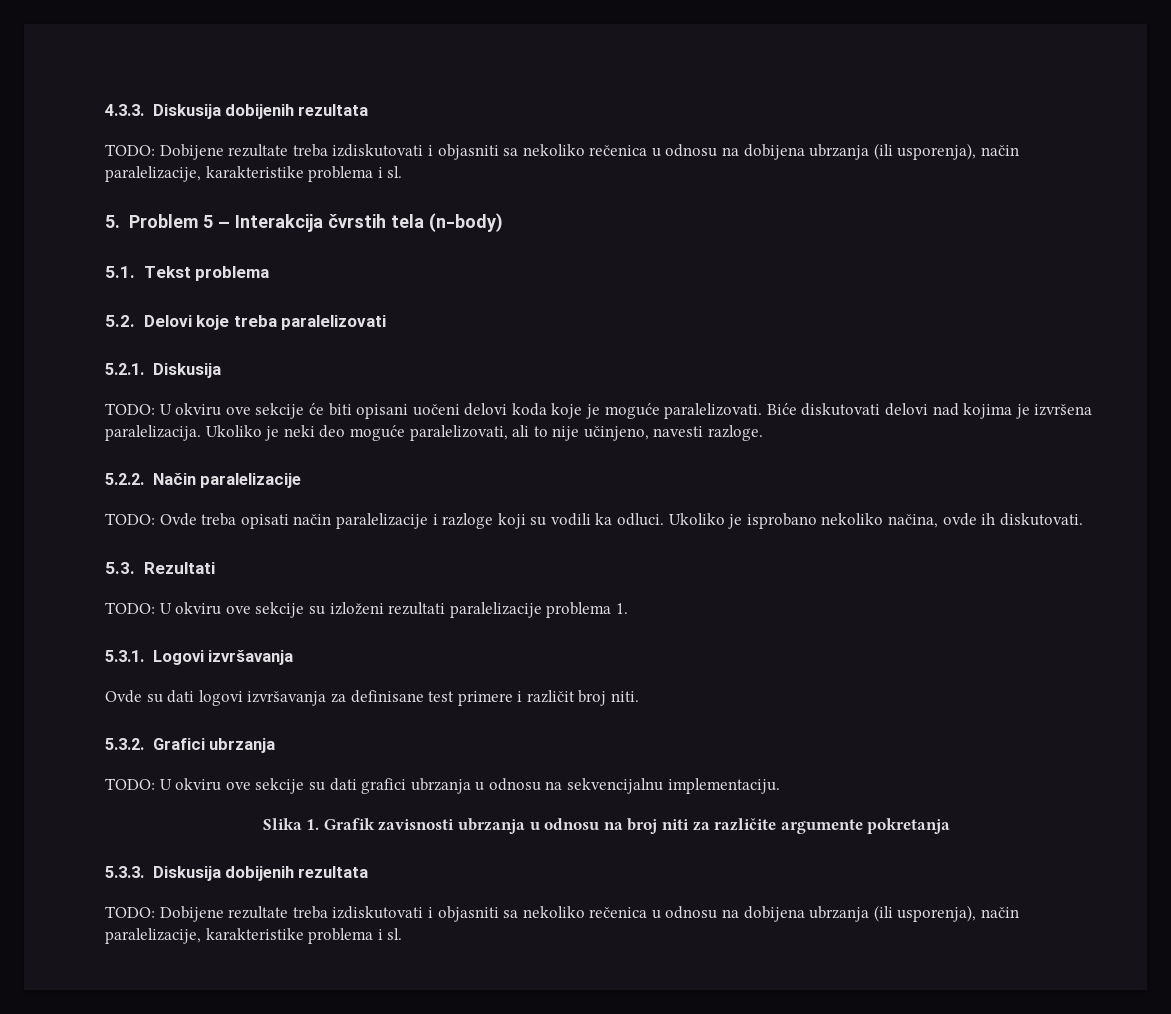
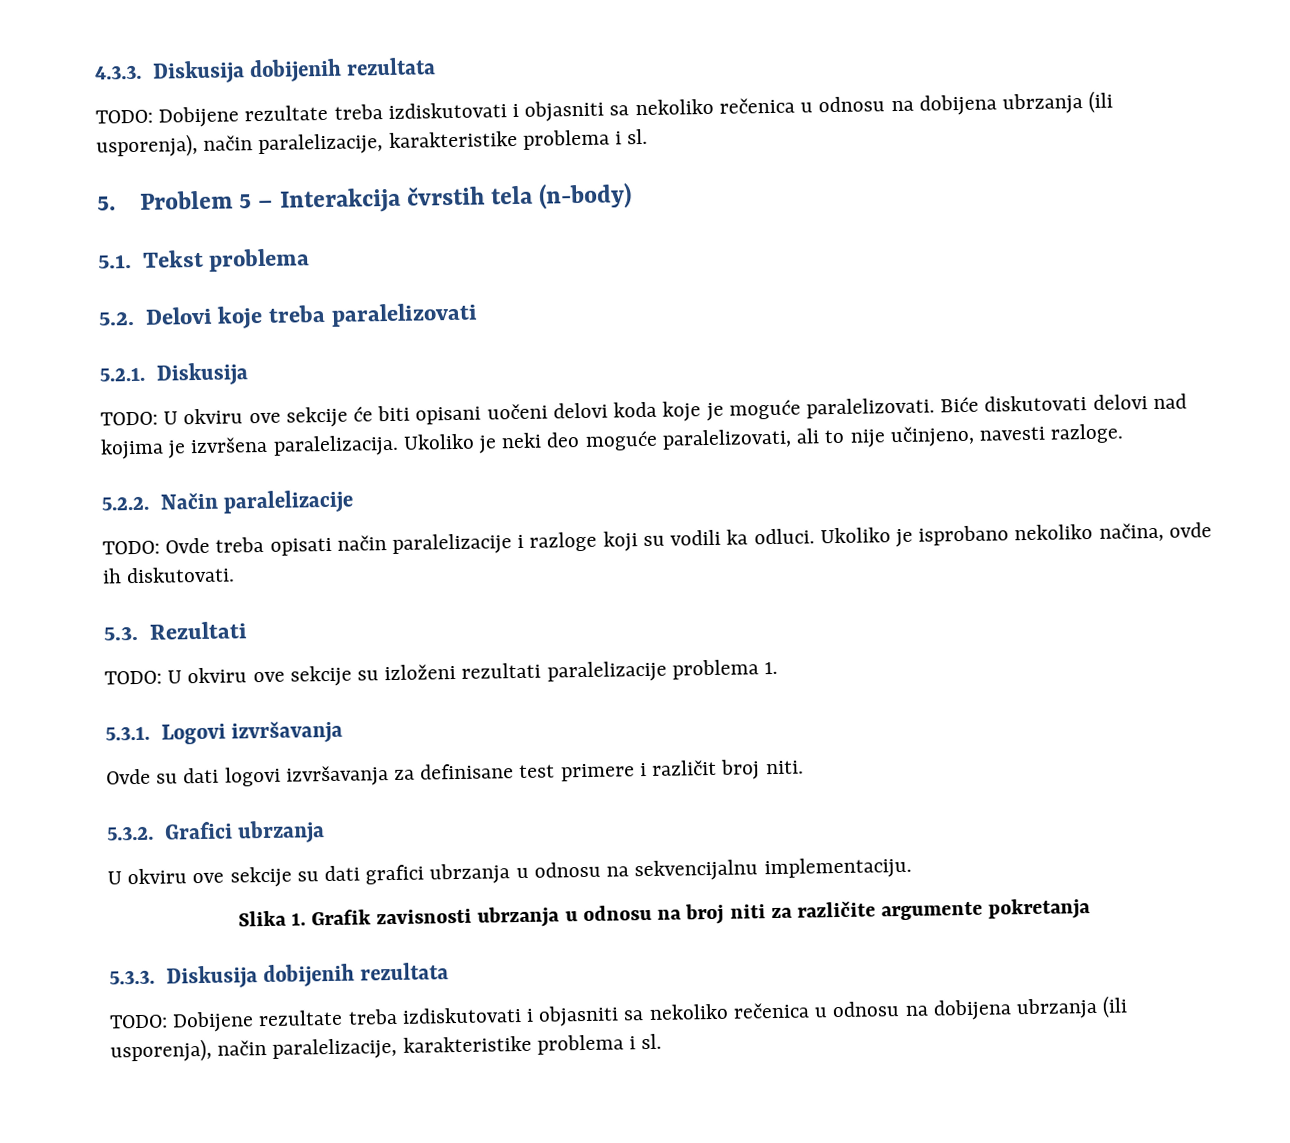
[105,778,155,790] TODO: -> (325, 832) none

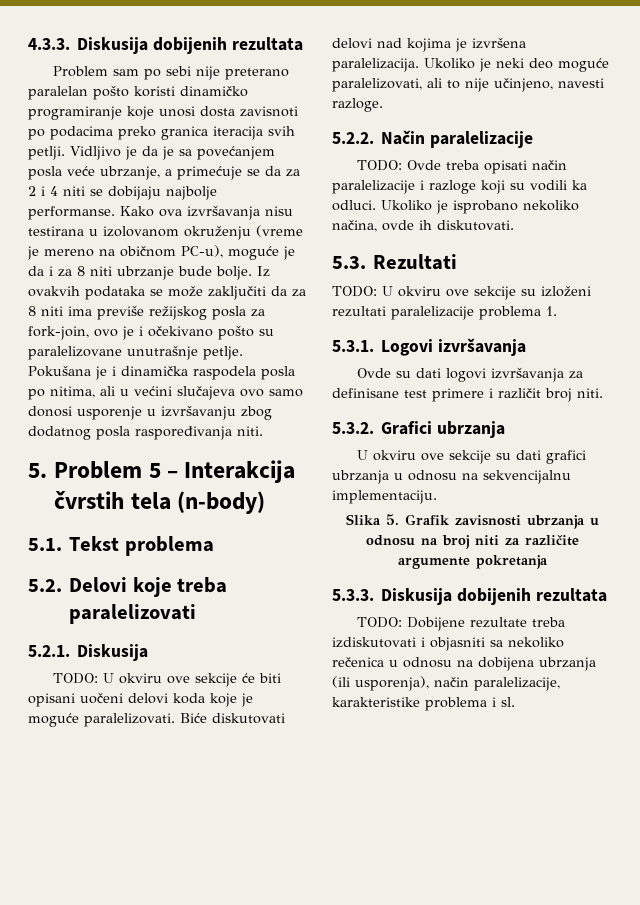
[95,90,1114,128] [96,128,649,158] TODO: Dobijene rezultate treba izdiskutovati i objasniti sa nekoliko rečenica u odnosu na dobijena ubrzanja (ili usporenja), način paralelizacije, karakteristike problema i sl. -> [53,66,290,80] [28,85,248,100] [28,106,298,120] [28,126,295,140] [28,146,275,160] [28,166,300,180] [28,186,217,200] [28,205,293,220] [28,225,303,240] [27,245,295,260] [28,266,270,280] [28,286,306,300] [28,305,265,320] [28,325,274,340] [28,345,243,360] [28,365,295,380] [28,386,303,400] [28,405,272,420] [28,426,263,440] Problem sam po sebi nije preterano paralelan pošto koristi dinamičko programiranje koje unosi dosta zavisnoti po podacima preko granica iteracija svih petlji. Vidljivo je da je sa povećanjem posla veće ubrzanje, a primećuje se da za 2 i 4 niti se dobijaju najbolje performanse. Kako ova izvršavanja nisu testirana u izolovanom okruženju (vreme je mereno na običnom PC-u), moguće je da i za 8 niti ubrzanje bude bolje. Iz ovakvih podataka se može zaključiti da za 8 niti ima previše režijskog posla za fork-join, ovo je i očekivano pošto su paralelizovane unutrašnje petlje. Pokušana je i dinamička raspodela posla po nitima, ali u većini slučajeva ovo samo donosi usporenje u izvršavanju zbog dodatnog posla raspoređivanja niti.
[290,912,306,926] 1. -> [385,514,399,525] 5.

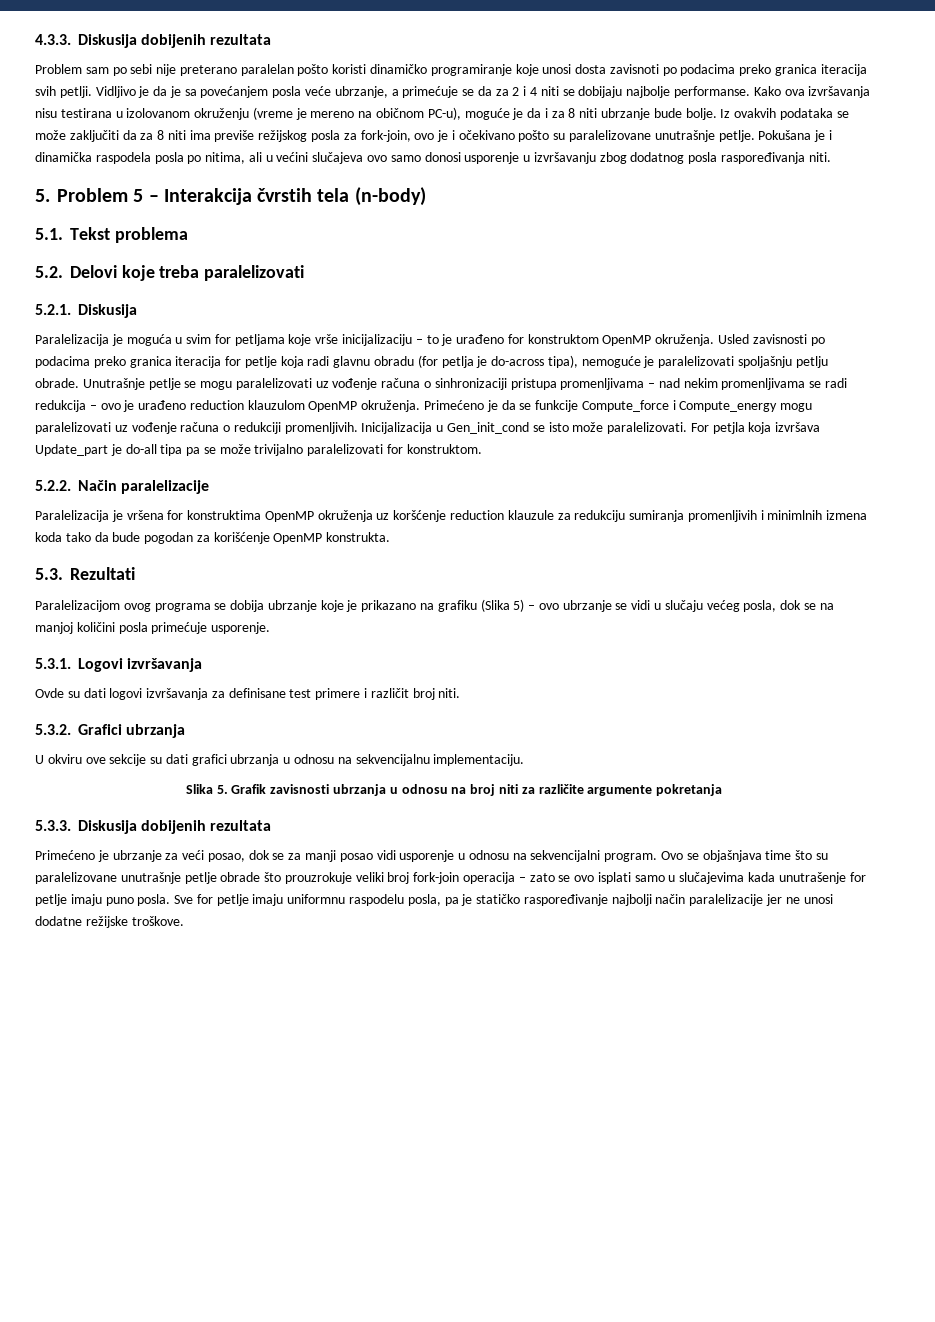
[53,673,282,687] [28,693,253,707] [28,713,285,727] [332,37,526,52] [332,58,609,72] [332,78,604,92] [332,98,383,112] [332,130,533,148] [357,160,568,174] [332,180,587,194] [332,200,579,214] [332,220,514,232] [332,254,458,270] [332,286,591,300] [332,306,557,320] TODO: U okviru ove sekcije će biti opisani uočeni delovi koda koje je moguće paralelizovati. Biće diskutovati delovi nad kojima je izvršena paralelizacija. Ukoliko je neki deo moguće paralelizovati, ali to nije učinjeno, navesti razloge. // 5.2.2. Način paralelizacije // TODO: Ovde treba opisati način paralelizacije i razloge koji su vodili ka odluci. Ukoliko je isprobano nekoliko načina, ovde ih diskutovati. // 5.3. Rezultati // TODO: U okviru ove sekcije su izloženi rezultati paralelizacije problema 1. -> [35,334,825,346] [35,355,828,368] [35,378,848,390] [35,400,813,412] [35,422,821,434] [35,444,482,456] [35,480,210,494] [35,510,868,522] [35,532,391,544] [35,567,135,580] [35,599,834,612] [35,622,271,634] Paralelizacija je moguća u svim for petljama koje vrše inicijalizaciju – to je urađeno for konstruktom OpenMP okruženja. Usled zavisnosti po podacima preko granica iteracija for petlje koja radi glavnu obradu (for petlja je do-across tipa), nemoguće je paralelizovati spoljašnju petlju obrade. Unutrašnje petlje se mogu paralelizovati uz vođenje računa o sinhronizaciji pristupa promenljivama – nad nekim promenljivama se radi redukcija – ovo je urađeno reduction klauzulom OpenMP okruženja. Primećeno je da se funkcije Compute_force i Compute_energy mogu paralelizovati uz vođenje računa o redukciji promenljivih. Inicijalizacija u Gen_init_cond se isto može paralelizovati. For petjla koja izvršava Update_part je do-all tipa pa se može trivijalno paralelizovati for konstruktom. // 5.2.2. Način paralelizacije // Paralelizacija je vršena for konstruktima OpenMP okruženja uz koršćenje reduction klauzule za redukciju sumiranja promenljivih i minimlnih izmena koda tako da bude pogodan za korišćenje OpenMP konstrukta. // 5.3. Rezultati // Paralelizacijom ovog programa se dobija ubrzanje koje je prikazano na grafiku (Slika 5) – ovo ubrzanje se vidi u slučaju većeg posla, dok se na manjoj količini posla primećuje usporenje.
[357,617,566,631] [332,637,564,651] [332,657,596,671] [332,676,560,691] [332,697,515,711] TODO: Dobijene rezultate treba izdiskutovati i objasniti sa nekoliko rečenica u odnosu na dobijena ubrzanja (ili usporenja), način paralelizacije, karakteristike problema i sl. -> [35,850,828,862] [35,872,866,884] [35,894,833,906] [35,916,184,928] Primećeno je ubrzanje za veći posao, dok se za manji posao vidi usporenje u odnosu na sekvencijalni program. Ovo se objašnjava time što su paralelizovane unutrašnje petlje obrade što prouzrokuje veliki broj fork-join operacija – zato se ovo isplati samo u slučajevima kada unutrašenje for petlje imaju puno posla. Sve for petlje imaju uniformnu raspodelu posla, pa je statičko raspoređivanje najbolji način paralelizacije jer ne unosi dodatne režijske troškove.

